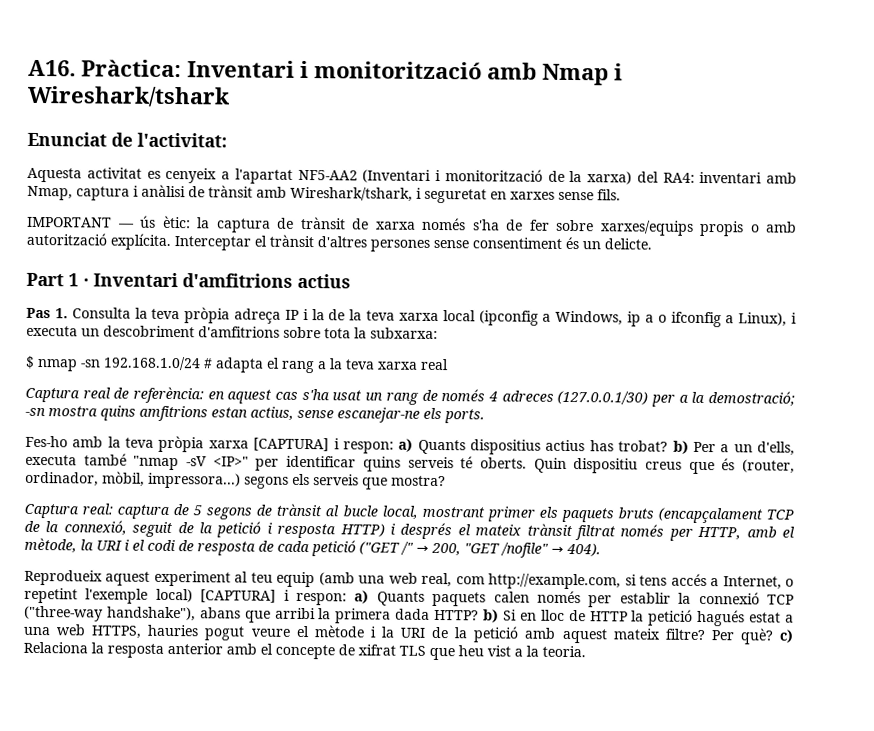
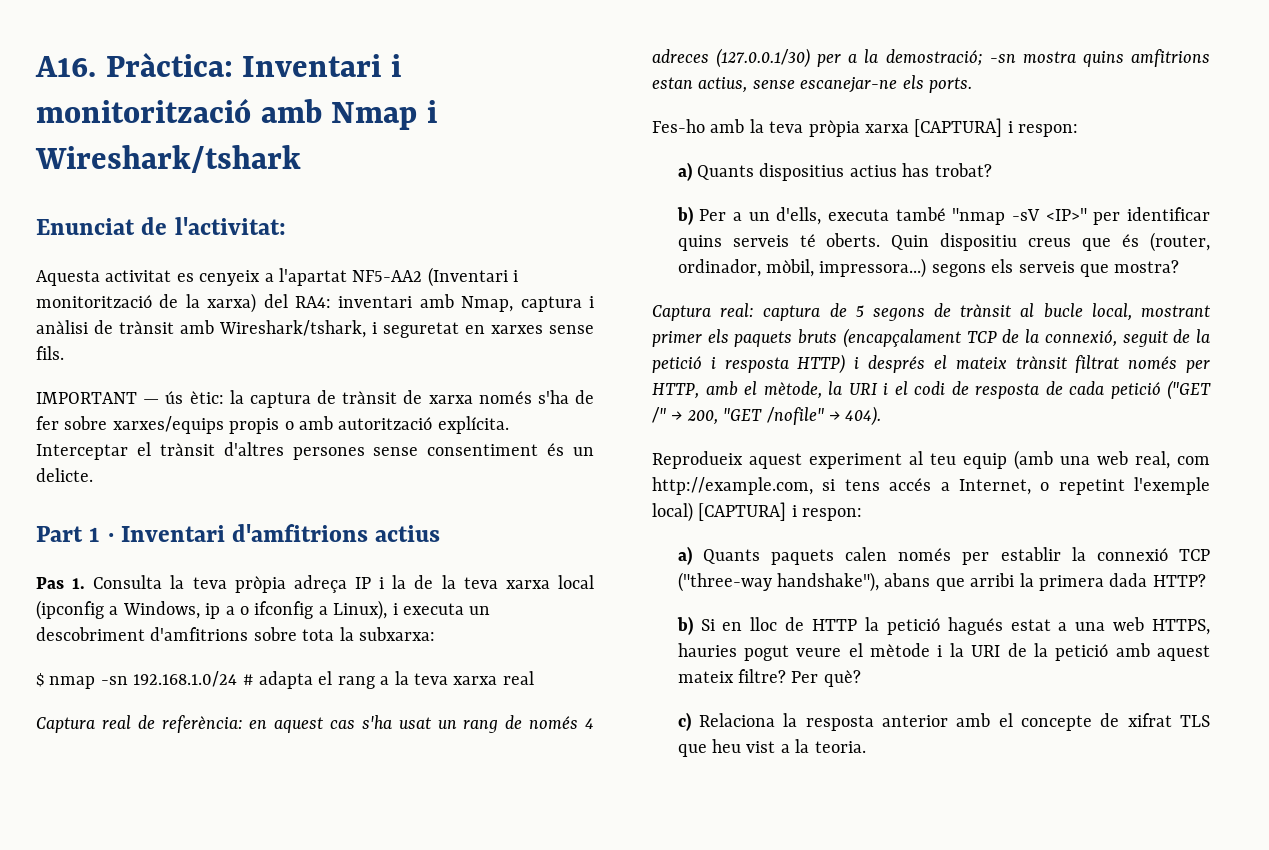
(394, 447) none -> (1079, 130) //
(669, 446) none -> (992, 170) //
(347, 599) none -> (863, 514) //
(480, 615) none -> (1206, 580) //
(774, 636) none -> (861, 678) //

